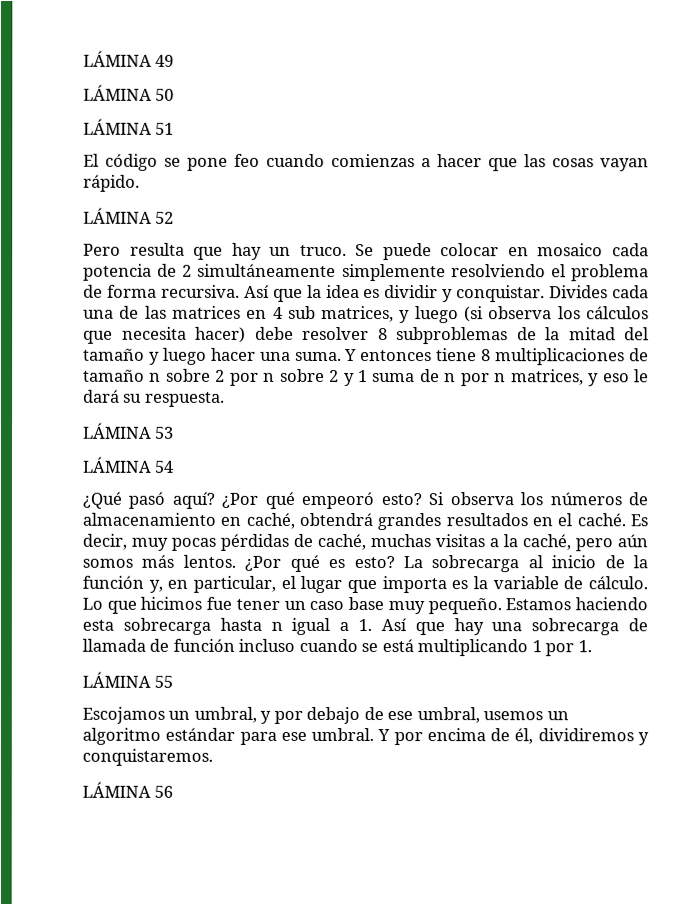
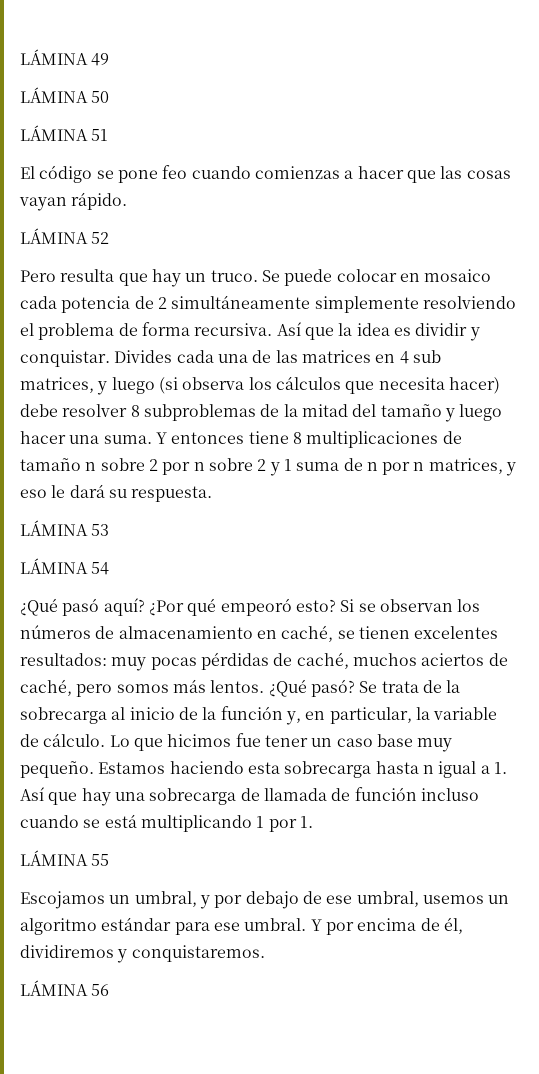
[449,492,514,506] observa -> [358,599,453,612] se observan
[299,512,648,531] [82,533,127,550] obtendrá grandes resultados en el caché. Es decir, -> [337,626,499,639] [20,653,107,666] se tienen excelentes resultados:
[370,534,518,548] muchas visitas a la -> [352,653,508,666] muchos aciertos de
[617,534,648,548] aún -> (113, 690) none
[244,554,423,572] ¿Por qué es esto? La -> [268,679,461,697] ¿Qué pasó? Se trata de la
[280,575,469,594] el lugar que importa es -> (412, 715) none

